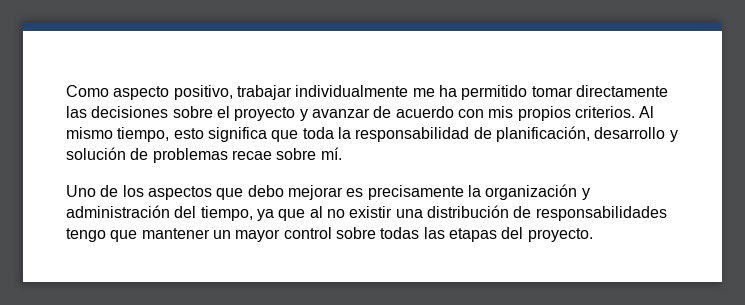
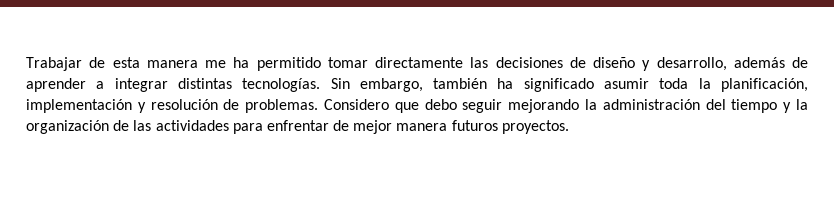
[66,85,409,100] Como aspecto positivo, trabajar individualmente -> [26,57,198,71] Trabajar de esta manera
[172,106,655,121] [66,126,678,142] [66,147,342,163] [66,184,590,200] [66,205,667,221] [66,227,593,242] sobre el proyecto y avanzar de acuerdo con mis propios criterios. Al mismo tiempo, esto significa que toda la responsabilidad de planificación, desarrollo y solución de problemas recae sobre mí. // Uno de los aspectos que debo mejorar es precisamente la organización y administración del tiempo, ya que al no existir una distribución de responsabilidades tengo que mantener un mayor control sobre todas las etapas del proyecto. -> [569,57,808,71] [26,78,808,92] [26,99,808,113] [26,120,569,134] de diseño y desarrollo, además de aprender a integrar distintas tecnologías. Sin embargo, también ha significado asumir toda la planificación, implementación y resolución de problemas. Considero que debo seguir mejorando la administración del tiempo y la organización de las actividades para enfrentar de mejor manera futuros proyectos.

